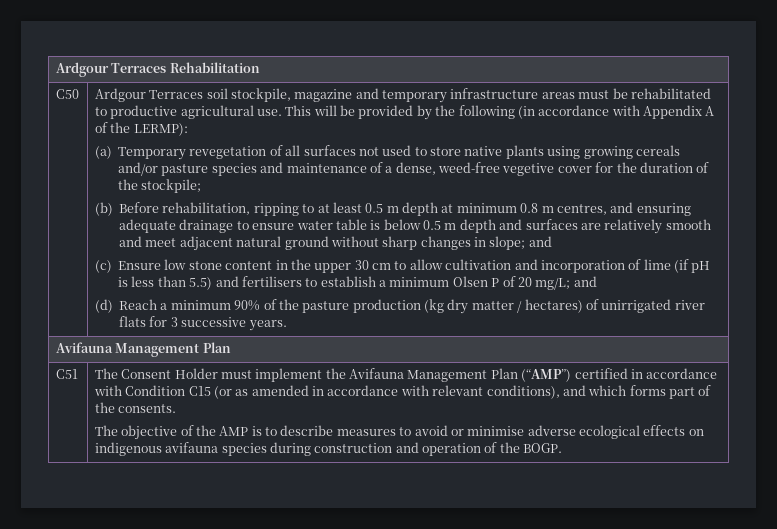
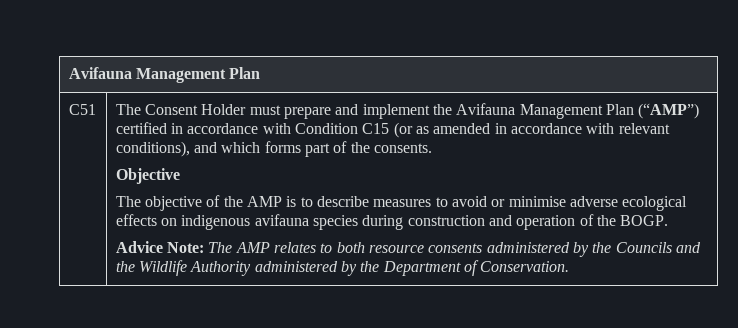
[55,62,260,77] [55,89,79,99] [94,88,711,103] [94,105,715,120] [94,122,188,136] [94,145,680,160] [118,162,710,176] [118,179,202,193] [94,202,691,216] [119,219,711,234] [119,236,552,251] [94,259,711,273] [118,276,597,290] [94,299,705,314] [119,316,287,331] Ardgour Terraces Rehabilitation // C50 | Ardgour Terraces soil stockpile, magazine and temporary infrastructure areas must be rehabilitated to productive agricultural use. This will be provided by the following (in accordance with Appendix A of the LERMP): // (a) Temporary revegetation of all surfaces not used to store native plants using growing cereals and/or pasture species and maintenance of a dense, weed-free vegetive cover for the duration of the stockpile; // (b) Before rehabilitation, ripping to at least 0.5 m depth at minimum 0.8 m centres, and ensuring adequate drainage to ensure water table is below 0.5 m depth and surfaces are relatively smooth and meet adjacent natural ground without sharp changes in slope; and // (c) Ensure low stone content in the upper 30 cm to allow cultivation and incorporation of lime (if pH is less than 5.5) and fertilisers to establish a minimum Olsen P of 20 mg/L; and // (d) Reach a minimum 90% of the pasture production (kg dry matter / hectares) of unirrigated river flats for 3 successive years. // -> (68, 73) none
(252, 374) none -> [284,104,359,119] prepare and
(177, 408) none -> [115,168,180,184] // Objective
(563, 448) none -> [115,241,701,257] [115,260,570,276] // Advice Note: The AMP relates to both resource consents administered by the Councils and the Wildlife Authority administered by the Department of Conservation.

